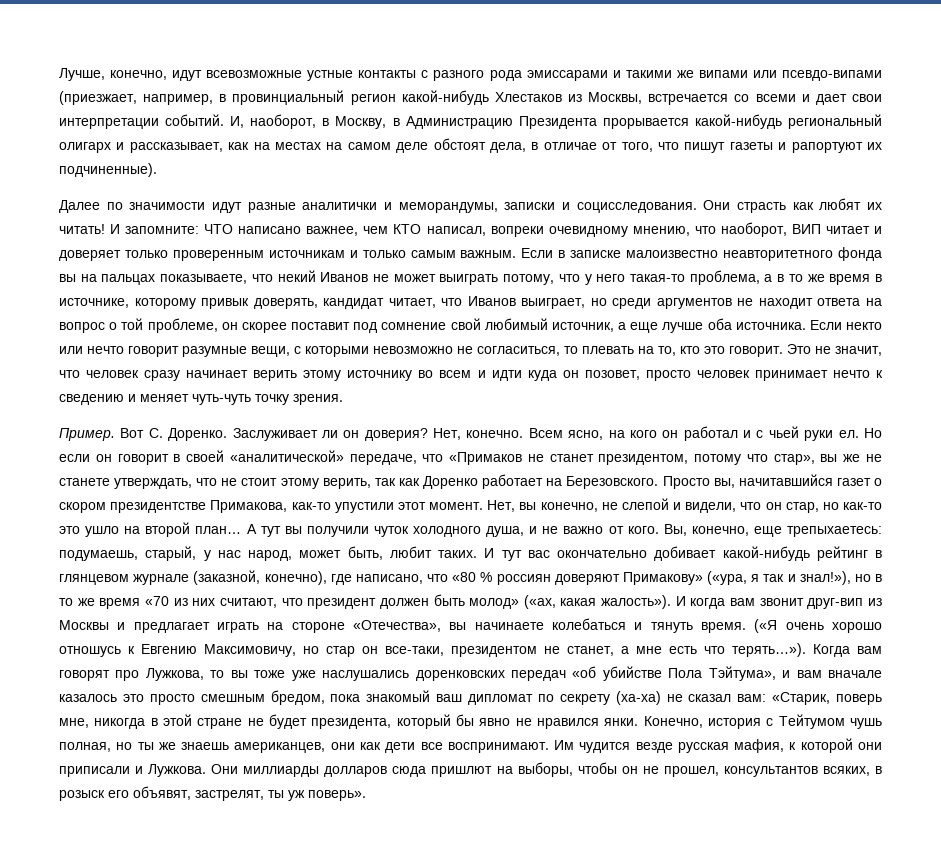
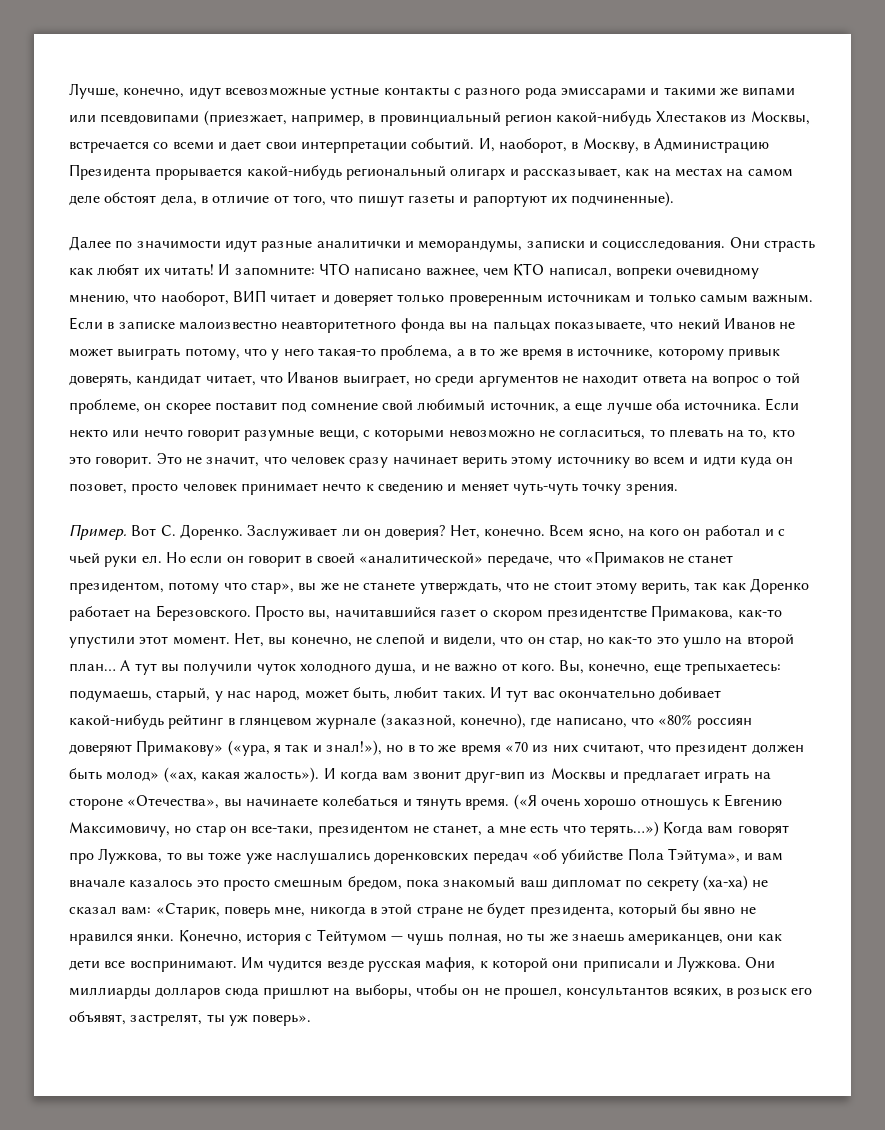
[782,70,883,81] псевдо-випами -> [100,114,200,125] псевдовипами
[543,142,597,150] отличае -> [212,195,270,203] отличие
[452,572,493,582] «80 % -> [658,714,693,725] «80%
[732,643,806,657] терять…»). -> [589,821,659,837] терять…»)
(845, 721) none -> [390,936,403,941] —

